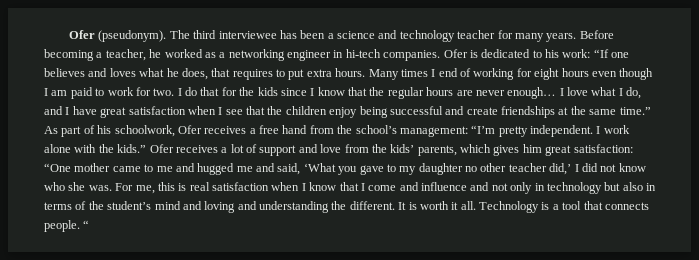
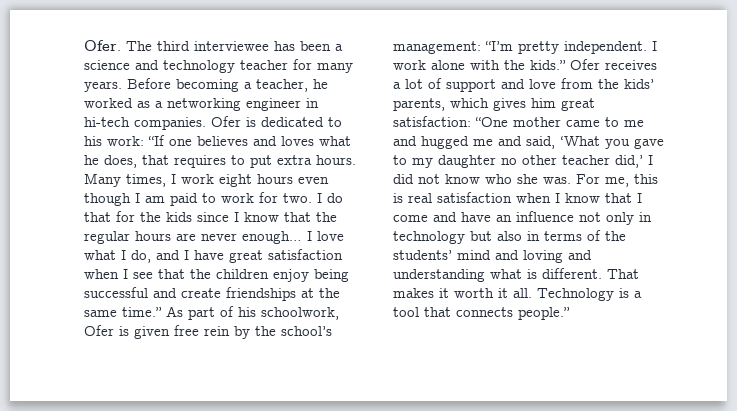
[68,30,167,42] Ofer (pseudonym). -> [84,40,121,51] Ofer.
[400,68,532,80] times I end of working for -> [126,174,214,187] times, I work
[204,125,334,134] receives a free hand from -> [119,325,250,339] is given free rein by
[421,182,490,191] influence and -> [461,211,574,222] have an influence
[107,201,152,210] student’s -> [393,250,452,260] students’
[331,201,417,210] the different. It is -> [490,268,639,279] [393,288,449,298] what is different. That makes it
[44,220,90,232] people. “ -> [518,307,570,320] people.”

